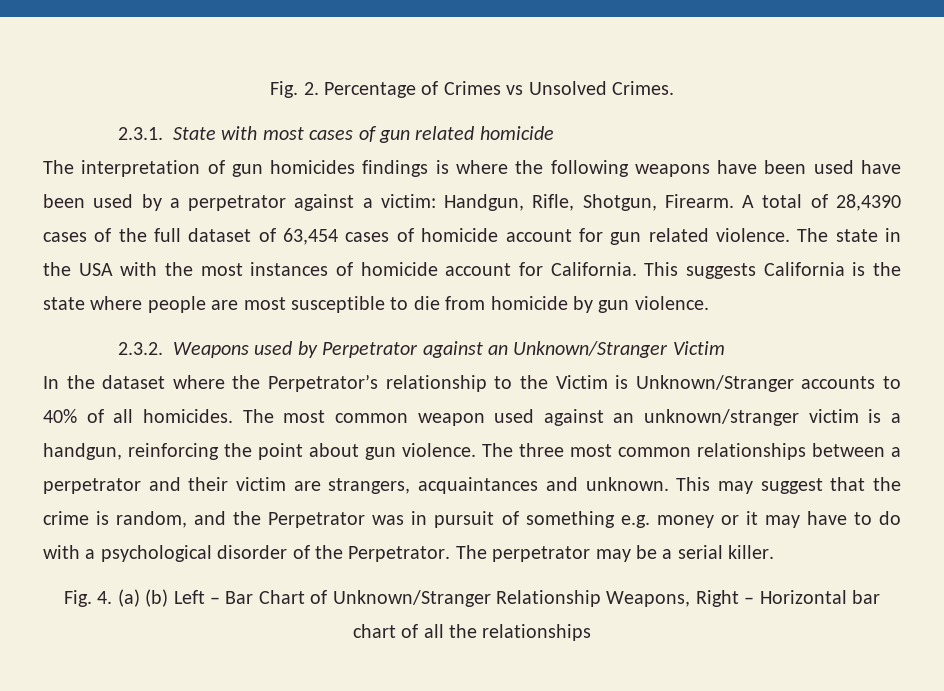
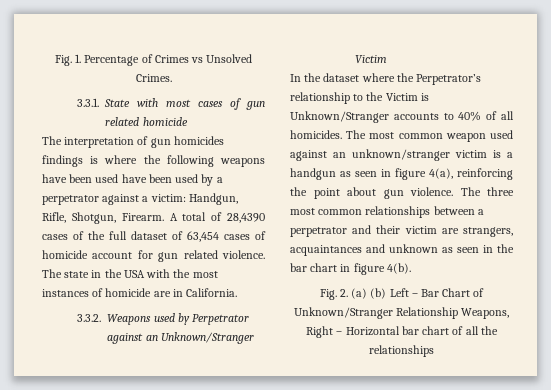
[270,81,319,98] Fig. 2. -> [54,54,82,66] Fig. 1.
[118,127,164,140] 2.3.1. -> [77,98,100,107] 3.3.1.
[445,262,543,276] account for -> [153,289,183,297] are in
[644,262,901,279] [43,296,709,313] [118,342,164,355] This suggests California is the state where people are most susceptible to die from homicide by gun violence. // 2.3.2. -> [77,314,102,322] // 3.3.2.
[43,443,122,460] handgun, -> [290,168,453,180] handgun as seen in figure 4(a),
[585,477,902,494] [43,511,901,528] [43,545,775,562] [64,590,113,607] unknown. This may suggest that the crime is random, and the Perpetrator was in pursuit of something e.g. money or it may have to do with a psychological disorder of the Perpetrator. The perpetrator may be a serial killer. // Fig. 4. -> [389,244,514,253] [290,263,411,275] [319,289,348,300] unknown as seen in the bar chart in figure 4(b). // Fig. 2.

